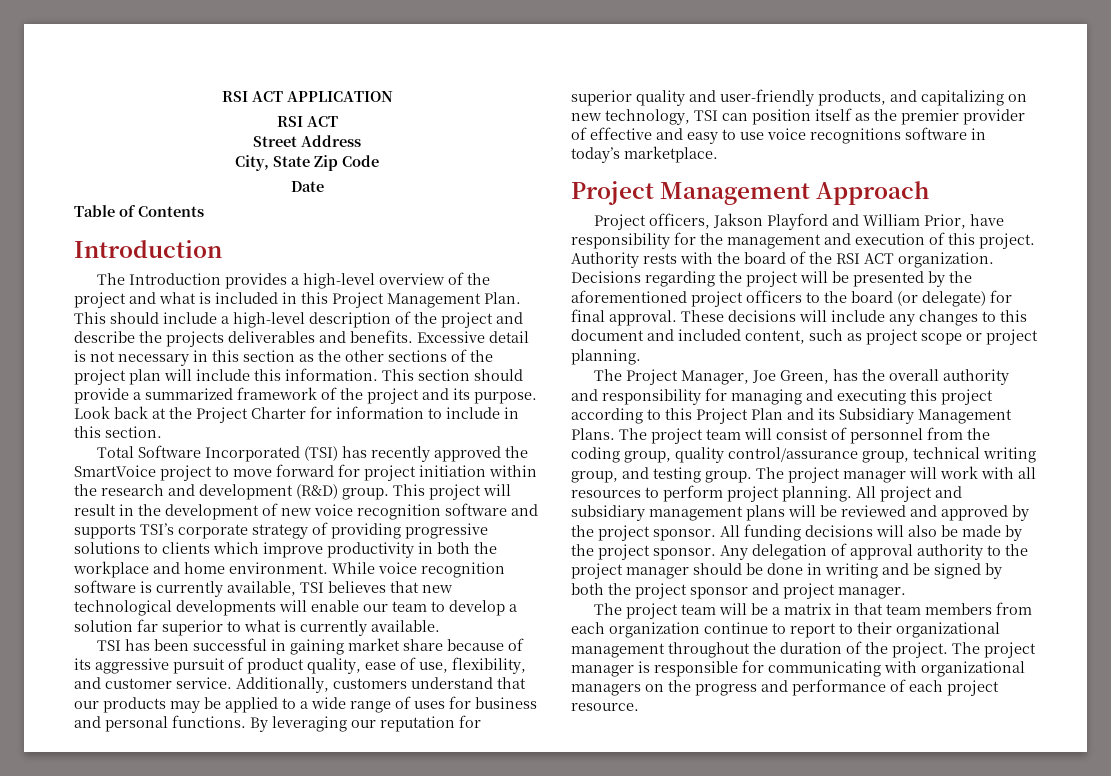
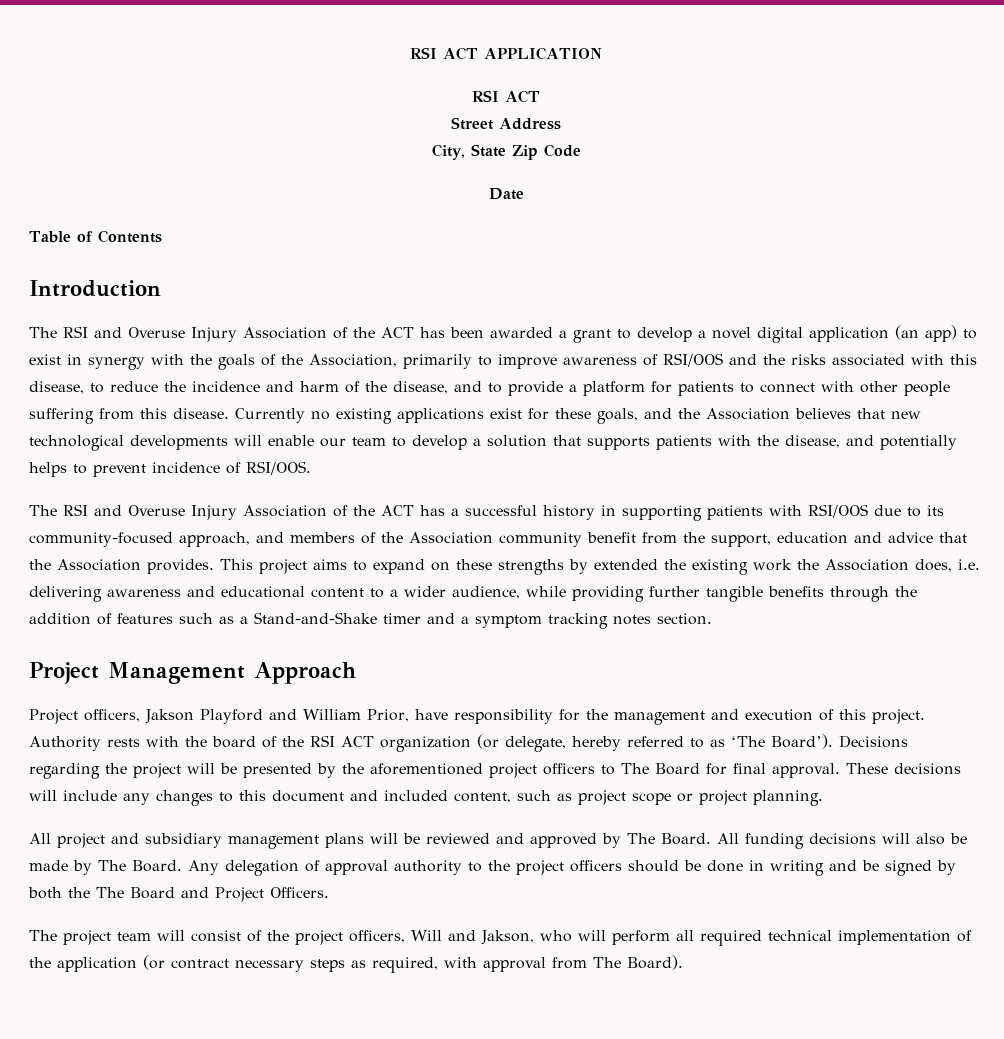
[128,272,490,289] [74,292,521,308] [74,311,523,328] [74,330,529,347] [74,349,493,366] [74,368,523,385] [74,387,537,404] [74,406,519,423] [74,426,162,438] [96,445,528,462] [74,464,537,481] [74,484,511,500] [74,503,538,520] [74,522,488,539] [74,542,497,558] [73,561,505,578] [74,580,324,597] Introduction provides a high-level overview of the project and what is included in this Project Management Plan. This should include a high-level description of the project and describe the projects deliverables and benefits. Excessive detail is not necessary in this section as the other sections of the project plan will include this information. This section should provide a summarized framework of the project and its purpose. Look back at the Project Charter for information to include in this section. // Total Software Incorporated (TSI) has recently approved the SmartVoice project to move forward for project initiation within the research and development (R&D) group. This project will result in the development of new voice recognition software and supports TSI’s corporate strategy of providing progressive solutions to clients which improve productivity in both the workplace and home environment. While voice recognition software is currently available, TSI -> [63,325,977,343] [29,353,977,370] [29,381,950,396] [29,408,790,424] RSI and Overuse Injury Association of the ACT has been awarded a grant to develop a novel digital application (an app) to exist in synergy with the goals of the Association, primarily to improve awareness of RSI/OOS and the risks associated with this disease, to reduce the incidence and harm of the disease, and to provide a platform for patients to connect with other people suffering from this disease. Currently no existing applications exist for these goals, and the Association
[137,619,440,636] [96,638,524,655] [74,657,526,674] [74,677,526,693] [74,696,537,713] [74,715,481,732] [571,89,1027,106] [571,108,1025,125] [571,127,986,144] [571,146,718,163] far superior to what is currently available. // TSI has been successful in gaining market share because of its aggressive pursuit of product quality, ease of use, flexibility, and customer service. Additionally, customers understand that our products may be applied to a wide range of uses for business and personal functions. By leveraging our reputation for superior quality and user-friendly products, and capitalizing on new technology, TSI can position itself as the premier provider of effective and easy to use voice recognitions software in today’s marketplace. -> [553,435,957,450] [29,461,311,477] [29,504,944,521] [29,532,967,547] [29,559,980,575] [29,586,917,602] [29,612,712,629] that supports patients with the disease, and potentially helps to prevent incidence of RSI/OOS. // The RSI and Overuse Injury Association of the ACT has a successful history in supporting patients with RSI/OOS due to its community-focused approach, and members of the Association community benefit from the support, education and advice that the Association provides. This project aims to expand on these strengths by extended the existing work the Association does, i.e. delivering awareness and educational content to a wider audience, while providing further tangible benefits through the addition of features such as a Stand-and-Shake timer and a symptom tracking notes section.
[898,252,994,268] organization. -> [380,734,833,752] organization (or delegate, hereby referred to as ‘The Board’).
[824,291,986,307] the board (or delegate) -> [621,763,700,775] The Board
[593,369,1009,385] [571,388,993,405] [571,408,1012,424] [571,427,990,444] [571,447,1036,463] [571,466,1036,483] [571,485,852,502] The Project Manager, Joe Green, has the overall authority and responsibility for managing and executing this project according to this Project Plan and its Subsidiary Management Plans. The project team will consist of personnel from the coding group, quality control/assurance group, technical writing group, and testing group. The project manager will work with all resources to perform project planning. -> (823, 798) none
[571,525,716,541] the project sponsor. -> [627,833,711,845] The Board.
[571,544,716,560] the project sponsor. -> [98,860,182,872] The Board.
[626,567,689,579] manager -> [570,860,622,872] officers
[635,583,906,599] [593,602,1032,619] [571,622,1000,638] [571,641,1036,658] [571,660,1025,677] [571,679,999,696] [571,703,639,711] project sponsor and project manager. // The project team will be a matrix in that team members from each organization continue to report to their organizational management throughout the duration of the project. The project manager is responsible for communicating with organizational managers on the progress and performance of each project resource. -> [96,887,329,902] [29,930,972,946] [29,955,683,973] The Board and Project Officers. // The project team will consist of the project officers, Will and Jakson, who will perform all required technical implementation of the application (or contract necessary steps as required, with approval from The Board).

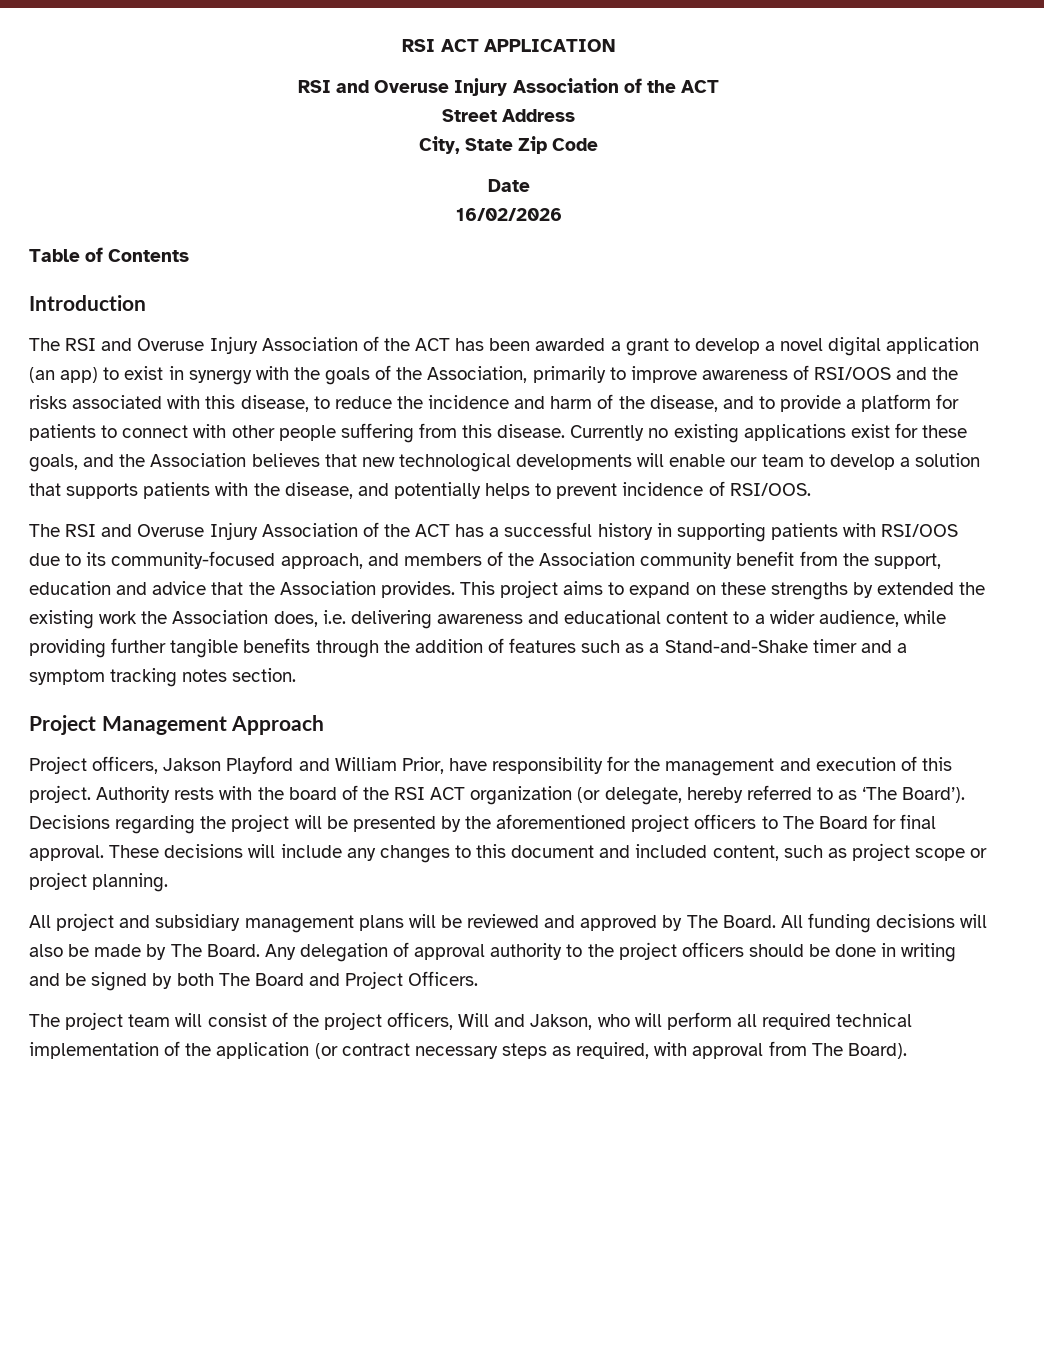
(499, 96) none -> [336,78,676,96] and Overuse Injury Association of the
(524, 194) none -> [455,208,562,221] // 16/02/2026
[68,887,90,898] the -> (214, 979) none

